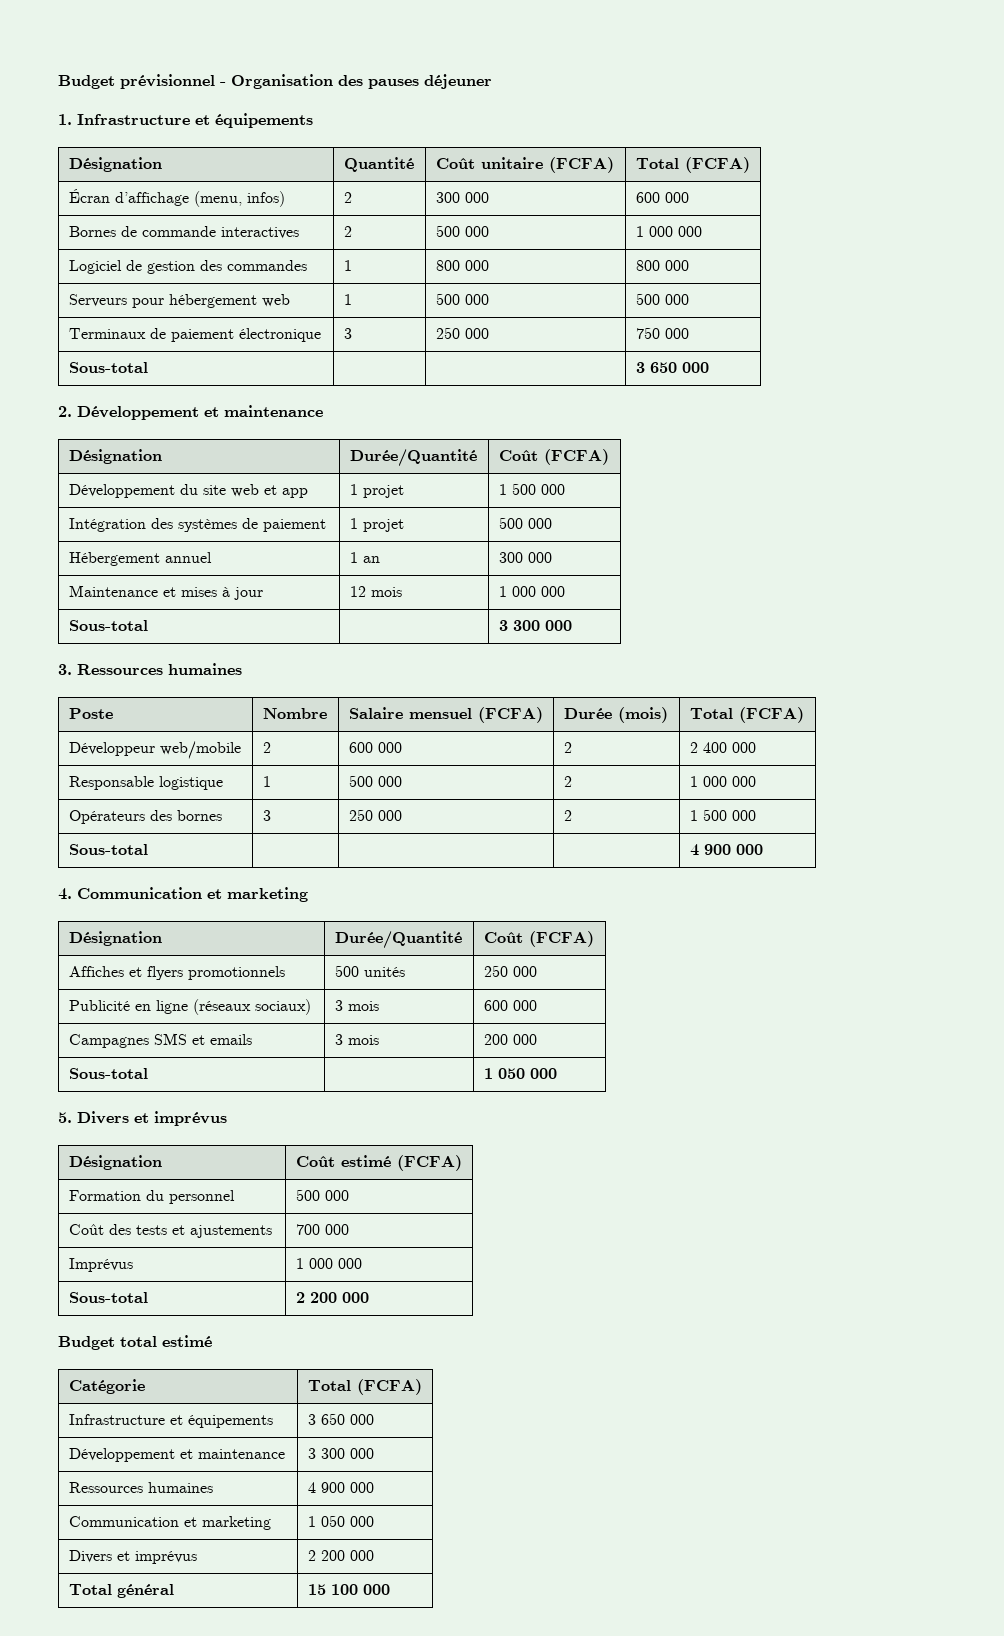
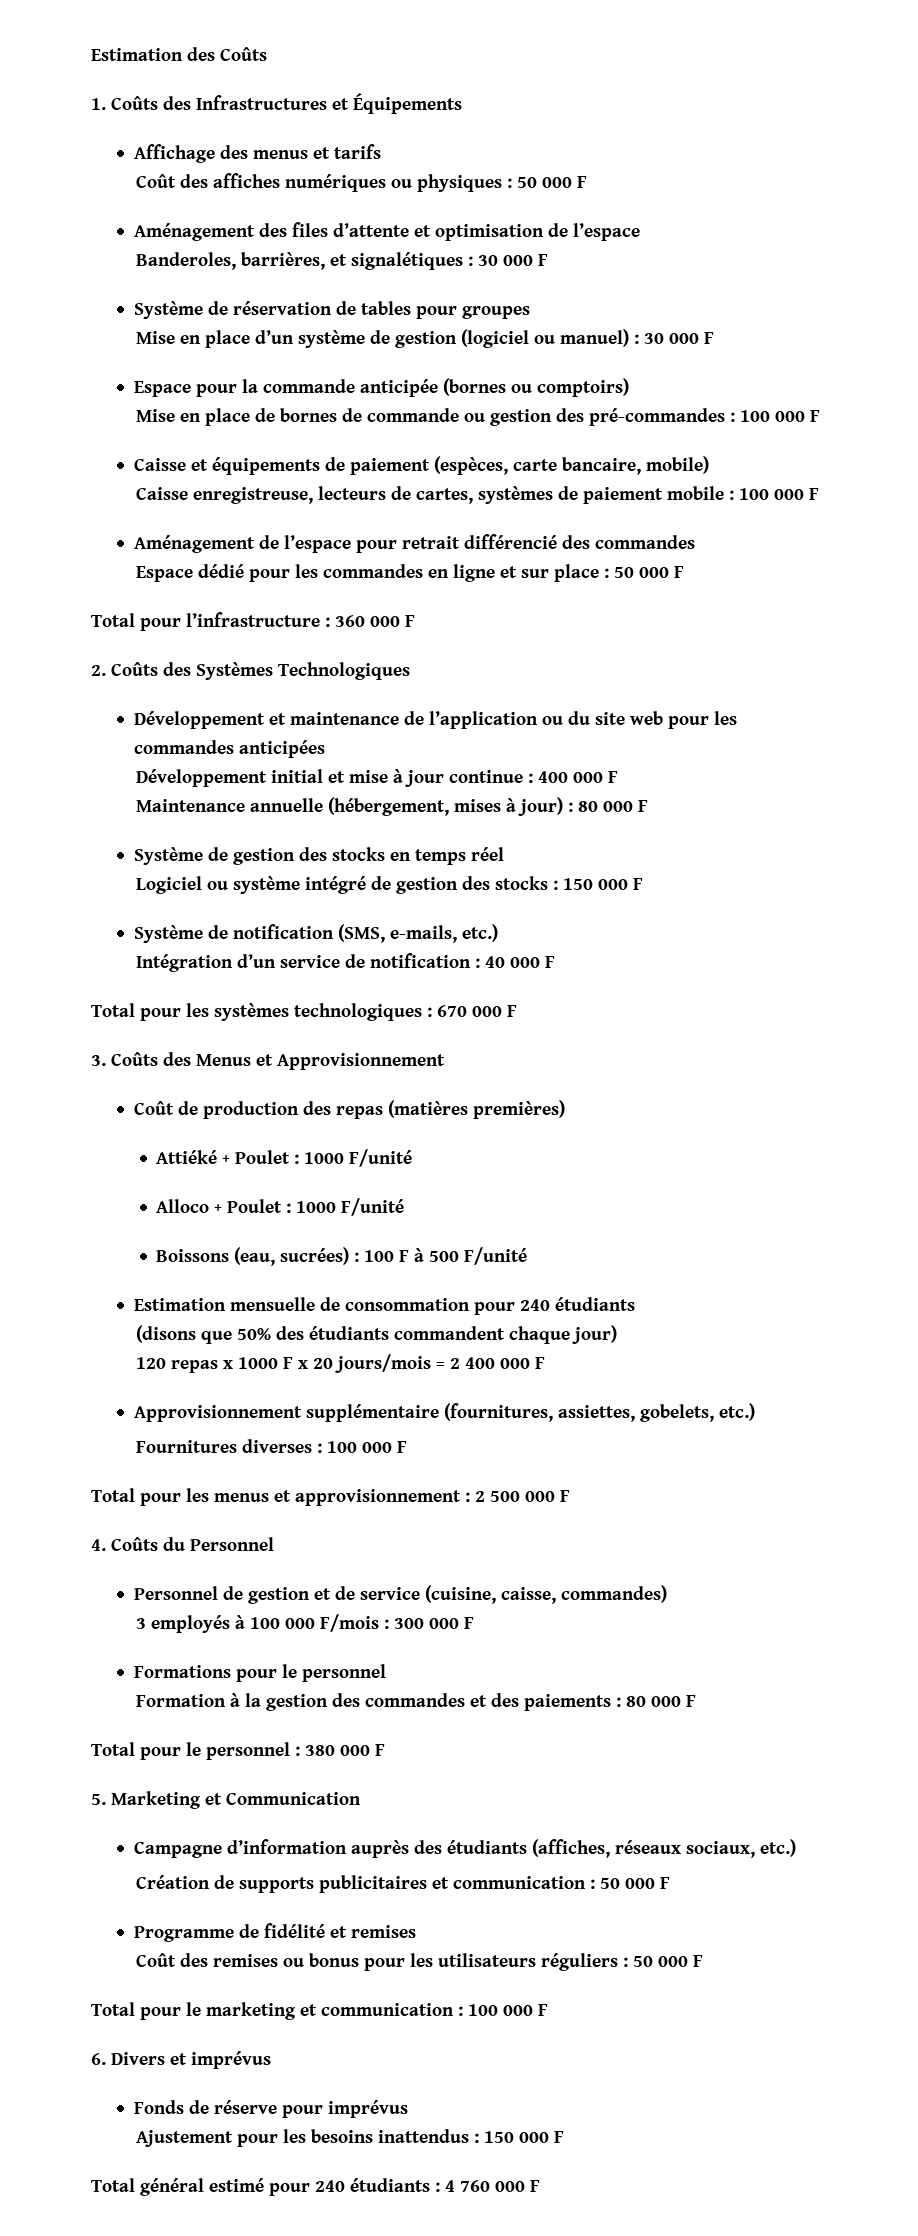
[58,74,492,89] [58,113,313,128] [68,157,162,172] [343,157,414,172] [435,157,614,173] [635,157,750,173] [68,189,285,207] [343,192,352,203] [435,192,489,203] [635,192,689,203] [68,226,299,239] [343,226,352,237] [435,225,489,237] [635,226,702,237] [68,260,307,274] [343,260,352,271] [435,260,489,271] [635,260,689,271] [68,294,290,308] [343,294,352,305] [435,293,489,305] [635,293,689,305] [68,328,321,342] [343,328,352,339] [435,327,489,339] [635,327,689,339] [68,362,148,373] [635,362,709,373] [58,405,323,420] [68,449,162,464] [349,449,477,467] [498,449,609,465] [68,484,308,498] [349,484,404,498] [498,483,565,495] [68,518,326,532] [349,518,404,532] [498,517,552,529] [68,552,212,566] [349,552,380,563] [498,552,552,563] [68,585,263,600] [349,586,402,597] [498,586,565,597] [68,620,148,631] [498,620,572,631] [58,663,242,675] [68,708,113,719] [262,708,327,719] [348,707,543,723] [563,707,668,723] [689,707,804,723] [68,741,241,759] [262,742,271,753] [348,742,402,753] [563,742,572,753] [689,742,756,753] [68,776,223,790] [262,776,271,787] [348,775,402,787] [563,776,572,787] [689,776,756,787] [68,810,222,824] [262,810,271,821] [348,809,402,821] [563,810,572,821] [689,809,756,821] [68,844,148,855] [689,844,763,856] [58,887,308,902] [68,931,162,946] [334,931,462,949] [483,931,594,947] [68,966,285,980] [334,965,405,977] [483,965,537,977] [68,999,311,1015] [334,1000,379,1011] [483,1000,537,1011] [68,1033,252,1048] [334,1034,379,1045] [483,1034,537,1045] [68,1068,148,1079] [483,1068,557,1079] [58,1111,227,1126] [68,1155,162,1170] [295,1155,462,1171] [68,1190,235,1204] [295,1189,349,1201] [68,1224,272,1238] [295,1224,349,1235] [68,1258,133,1272] [295,1258,362,1269] [68,1292,148,1303] [295,1292,369,1303] [58,1335,212,1350] [68,1379,145,1394] [307,1379,422,1395] [68,1414,273,1428] [307,1413,374,1425] [68,1448,285,1462] [307,1448,374,1459] [68,1482,213,1493] [307,1482,374,1493] [68,1516,271,1530] [307,1515,374,1527] [68,1550,197,1564] [307,1550,374,1561] [68,1584,174,1598] [307,1584,390,1595] Budget prévisionnel - Organisation des pauses déjeuner // 1. Infrastructure et équipements // Désignation | Quantité | Coût unitaire (FCFA) | Total (FCFA) // Écran d’affichage (menu, infos) | 2 | 300 000 | 600 000 // Bornes de commande interactives | 2 | 500 000 | 1 000 000 // Logiciel de gestion des commandes | 1 | 800 000 | 800 000 // Serveurs pour hébergement web | 1 | 500 000 | 500 000 // Terminaux de paiement électronique | 3 | 250 000 | 750 000 // Sous-total | | | 3 650 000 // 2. Développement et maintenance // Désignation | Durée/Quantité | Coût (FCFA) // Développement du site web et app | 1 projet | 1 500 000 // Intégration des systèmes de paiement | 1 projet | 500 000 // Hébergement annuel | 1 an | 300 000 // Maintenance et mises à jour | 12 mois | 1 000 000 // Sous-total | | 3 300 000 // 3. Ressources humaines // Poste | Nombre | Salaire mensuel (FCFA) | Durée (mois) | Total (FCFA) // Développeur web/mobile | 2 | 600 000 | 2 | 2 400 000 // Responsable logistique | 1 | 500 000 | 2 | 1 000 000 // Opérateurs des bornes | 3 | 250 000 | 2 | 1 500 000 // Sous-total | | | | 4 900 000 // 4. Communication et marketing // Désignation | Durée/Quantité | Coût (FCFA) // Affiches et flyers promotionnels | 500 unités | 250 000 // Publicité en ligne (réseaux sociaux) | 3 mois | 600 000 // Campagnes SMS et emails | 3 mois | 200 000 // Sous-total | | 1 050 000 // 5. Divers et imprévus // Désignation | Coût estimé (FCFA) // Formation du personnel | 500 000 // Coût des tests et ajustements | 700 000 // Imprévus | 1 000 000 // Sous-total | 2 200 000 // Budget total estimé // Catégorie | Total (FCFA) // Infrastructure et équipements | 3 650 000 // Développement et maintenance | 3 300 000 // Ressources humaines | 4 900 000 // Communication et marketing | 1 050 000 // Divers et imprévus | 2 200 000 // Total général | 15 100 000 -> [91,47,267,61] [91,93,462,114] [133,144,381,163] [135,173,587,192] [133,222,640,241] [135,252,548,270] [133,301,530,319] [135,329,714,348] [133,378,629,397] [135,408,820,426] [133,456,709,475] [135,486,819,504] [133,534,695,553] [135,564,684,582] [91,612,415,631] [91,662,410,680] [133,711,737,729] [133,740,325,758] [135,769,618,787] [135,797,648,816] [133,847,504,865] [135,876,643,894] [133,924,498,943] [135,953,555,972] [91,1003,517,1021] [91,1052,445,1070] [133,1100,565,1119] [156,1149,413,1167] [156,1198,405,1216] [156,1247,528,1266] [133,1297,635,1315] [135,1325,617,1344] [135,1354,545,1373] [133,1403,755,1422] [135,1439,407,1453] [91,1488,570,1506] [91,1537,274,1551] [133,1585,667,1604] [135,1614,474,1633] [133,1664,386,1682] [135,1693,696,1711] [91,1742,385,1760] [91,1791,361,1809] [133,1839,796,1858] [135,1875,670,1893] [133,1923,416,1942] [135,1953,703,1971] [91,2002,548,2020] [91,2051,271,2069] [133,2100,408,2118] [135,2129,564,2147] [91,2178,540,2196] Estimation des Coûts // 1. Coûts des Infrastructures et Équipements // Affichage des menus et tarifs // Coût des affiches numériques ou physiques : 50 000 F // Aménagement des files d’attente et optimisation de l’espace // Banderoles, barrières, et signalétiques : 30 000 F // Système de réservation de tables pour groupes // Mise en place d’un système de gestion (logiciel ou manuel) : 30 000 F // Espace pour la commande anticipée (bornes ou comptoirs) // Mise en place de bornes de commande ou gestion des pré-commandes : 100 000 F // Caisse et équipements de paiement (espèces, carte bancaire, mobile) // Caisse enregistreuse, lecteurs de cartes, systèmes de paiement mobile : 100 000 F // Aménagement de l’espace pour retrait différencié des commandes // Espace dédié pour les commandes en ligne et sur place : 50 000 F // Total pour l’infrastructure : 360 000 F // 2. Coûts des Systèmes Technologiques // Développement et maintenance de l’application ou du site web pour les commandes anticipées // Développement initial et mise à jour continue : 400 000 F // Maintenance annuelle (hébergement, mises à jour) : 80 000 F // Système de gestion des stocks en temps réel // Logiciel ou système intégré de gestion des stocks : 150 000 F // Système de notification (SMS, e-mails, etc.) // Intégration d’un service de notification : 40 000 F // Total pour les systèmes technologiques : 670 000 F // 3. Coûts des Menus et Approvisionnement // Coût de production des repas (matières premières) // Attiéké + Poulet : 1000 F/unité // Alloco + Poulet : 1000 F/unité // Boissons (eau, sucrées) : 100 F à 500 F/unité // Estimation mensuelle de consommation pour 240 étudiants // (disons que 50% des étudiants commandent chaque jour) // 120 repas x 1000 F x 20 jours/mois = 2 400 000 F // Approvisionnement supplémentaire (fournitures, assiettes, gobelets, etc.) // Fournitures diverses : 100 000 F // Total pour les menus et approvisionnement : 2 500 000 F // 4. Coûts du Personnel // Personnel de gestion et de service (cuisine, caisse, commandes) // 3 employés à 100 000 F/mois : 300 000 F // Formations pour le personnel // Formation à la gestion des commandes et des paiements : 80 000 F // Total pour le personnel : 380 000 F // 5. Marketing et Communication // Campagne d’information auprès des étudiants (affiches, réseaux sociaux, etc.) // Création de supports publicitaires et communication : 50 000 F // Programme de fidélité et remises // Coût des remises ou bonus pour les utilisateurs réguliers : 50 000 F // Total pour le marketing et communication : 100 000 F // 6. Divers et imprévus // Fonds de réserve pour imprévus // Ajustement pour les besoins inattendus : 150 000 F // Total général estimé pour 240 étudiants : 4 760 000 F

